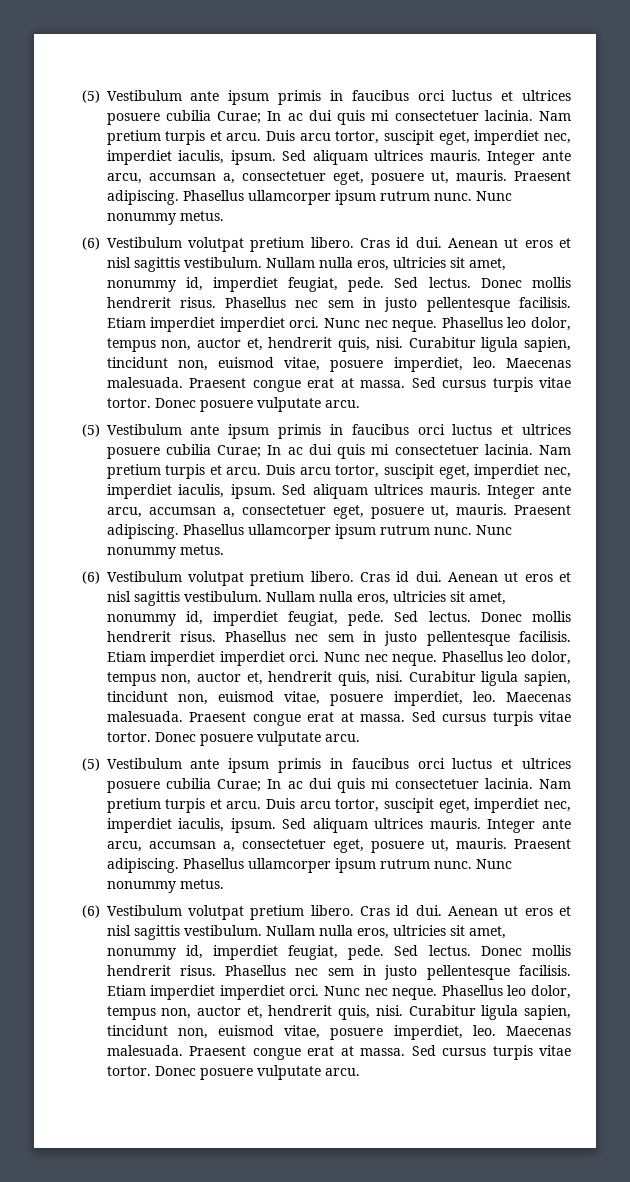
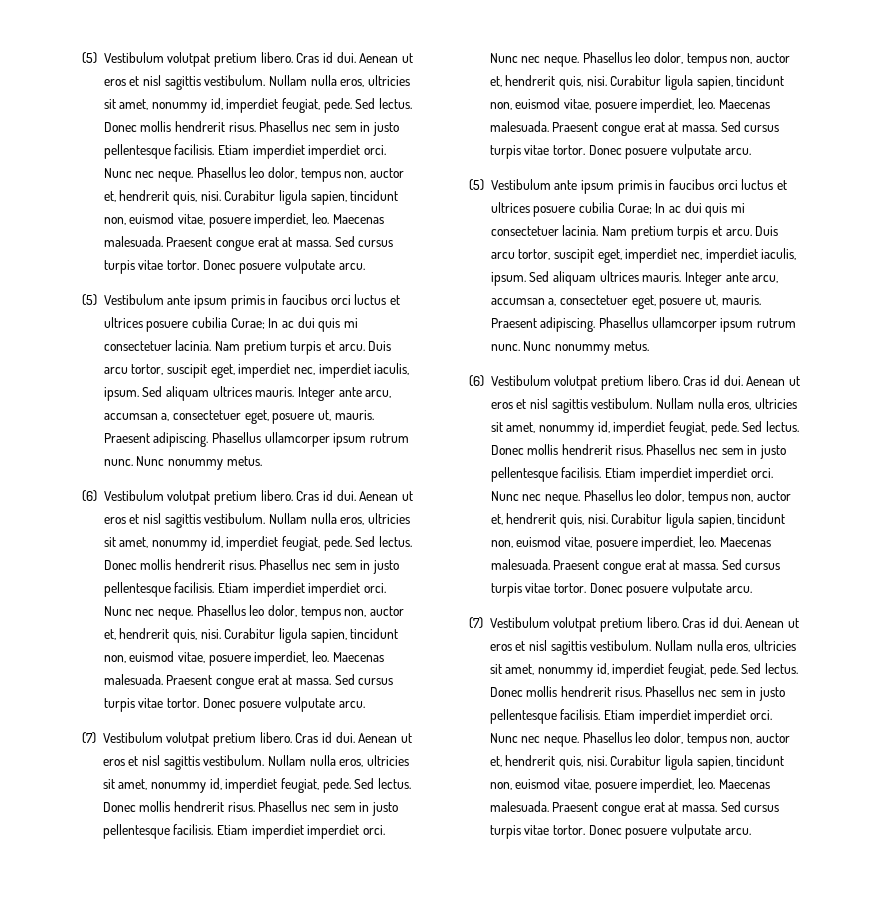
[81,90,182,103] (5) Vestibulum -> [81,52,413,67] [103,75,410,90] [103,98,412,113] [103,121,399,136] [103,144,386,159] [103,167,404,182] [103,190,399,205] [103,213,384,228] [103,236,394,251] [103,259,365,274] [81,294,164,306] (5) Vestibulum volutpat pretium libero. Cras id dui. Aenean ut eros et nisl sagittis vestibulum. Nullam nulla eros, ultricies sit amet, nonummy id, imperdiet feugiat, pede. Sed lectus. Donec mollis hendrerit risus. Phasellus nec sem in justo pellentesque facilisis. Etiam imperdiet imperdiet orci. Nunc nec neque. Phasellus leo dolor, tempus non, auctor et, hendrerit quis, nisi. Curabitur ligula sapien, tincidunt non, euismod vitae, posuere imperdiet, leo. Maecenas malesuada. Praesent congue erat at massa. Sed cursus turpis vitae tortor. Donec posuere vulputate arcu. // (5) Vestibulum
(360, 404) none -> [81,732,412,747] [102,755,409,770] [102,778,411,793] [102,801,398,816] [102,824,385,839] [489,52,790,67] [489,75,785,90] [489,98,770,113] [489,121,780,136] [489,144,751,159] // (7) Vestibulum volutpat pretium libero. Cras id dui. Aenean ut eros et nisl sagittis vestibulum. Nullam nulla eros, ultricies sit amet, nonummy id, imperdiet feugiat, pede. Sed lectus. Donec mollis hendrerit risus. Phasellus nec sem in justo pellentesque facilisis. Etiam imperdiet imperdiet orci. Nunc nec neque. Phasellus leo dolor, tempus non, auctor et, hendrerit quis, nisi. Curabitur ligula sapien, tincidunt non, euismod vitae, posuere imperdiet, leo. Maecenas malesuada. Praesent congue erat at massa. Sed cursus turpis vitae tortor. Donec posuere vulputate arcu.
[81,758,571,773] [106,778,572,793] [106,798,571,813] [106,818,571,833] [106,838,571,853] [106,858,512,873] [106,879,224,893] [81,905,100,918] (5) Vestibulum ante ipsum primis in faucibus orci luctus et ultrices posuere cubilia Curae; In ac dui quis mi consectetuer lacinia. Nam pretium turpis et arcu. Duis arcu tortor, suscipit eget, imperdiet nec, imperdiet iaculis, ipsum. Sed aliquam ultrices mauris. Integer ante arcu, accumsan a, consectetuer eget, posuere ut, mauris. Praesent adipiscing. Phasellus ullamcorper ipsum rutrum nunc. Nunc nonummy metus. // (6) -> [468,617,483,629] (7)

